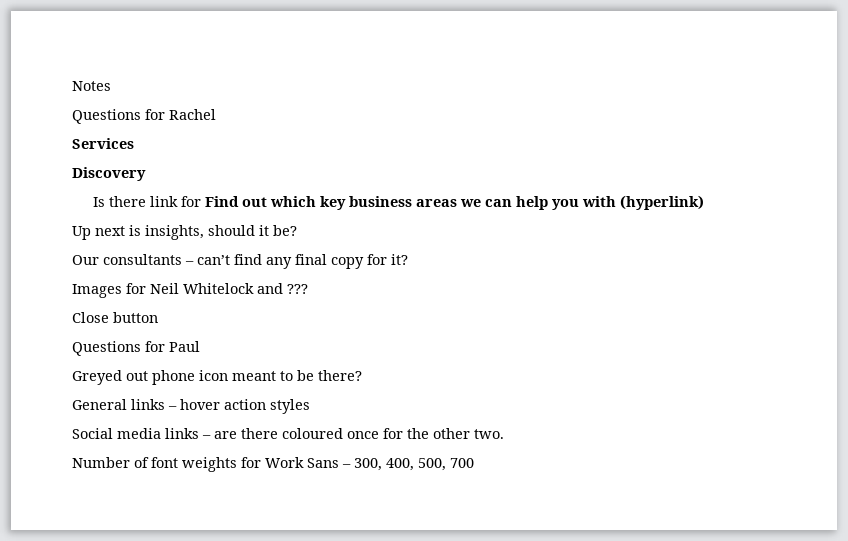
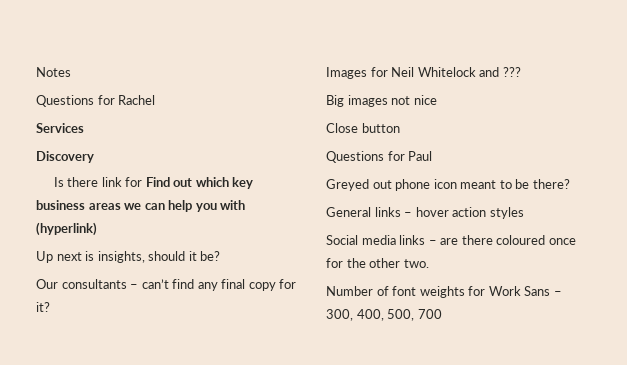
(308, 289) none -> [326,95,437,107] // Big images not nice

